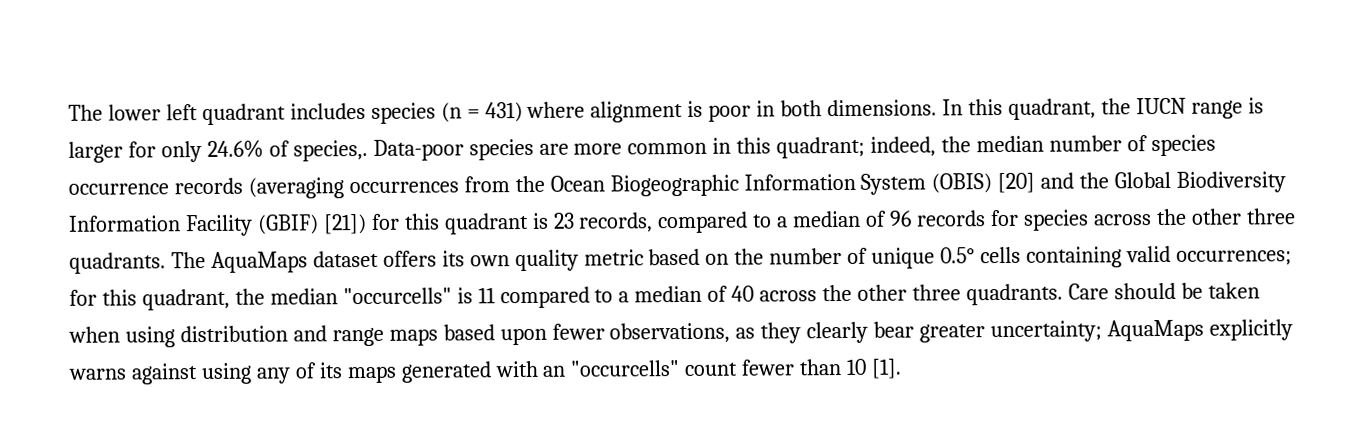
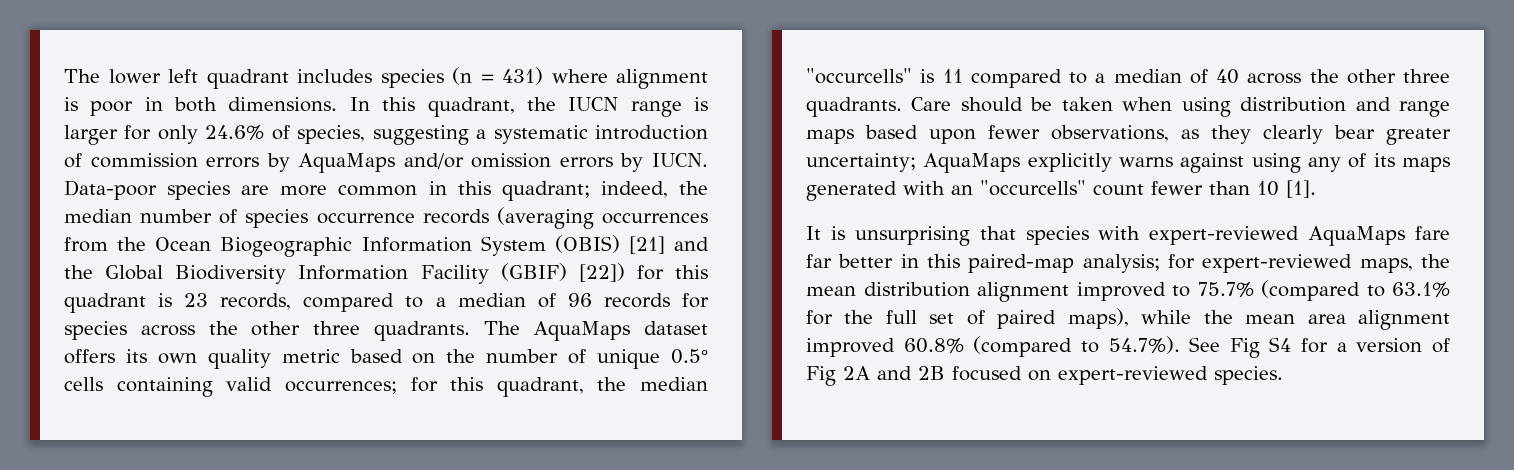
[292,139,368,162] species,. -> [297,125,709,145] [64,153,708,173] species, suggesting a systematic introduction of commission errors by AquaMaps and/or omission errors by IUCN.
[997,172,1036,194] [20] -> [628,236,665,254] [21]
[322,213,367,235] [21]) -> [578,263,625,282] [22])
(903, 368) none -> [806,226,1450,246] [806,254,1450,273] [806,280,1450,302] [806,308,1450,330] [806,336,1450,358] [806,366,1283,386] // It is unsurprising that species with expert-reviewed AquaMaps fare far better in this paired-map analysis; for expert-reviewed maps, the mean distribution alignment improved to 75.7% (compared to 63.1% for the full set of paired maps), while the mean area alignment improved 60.8% (compared to 54.7%). See Fig S4 for a version of Fig 2A and 2B focused on expert-reviewed species.

